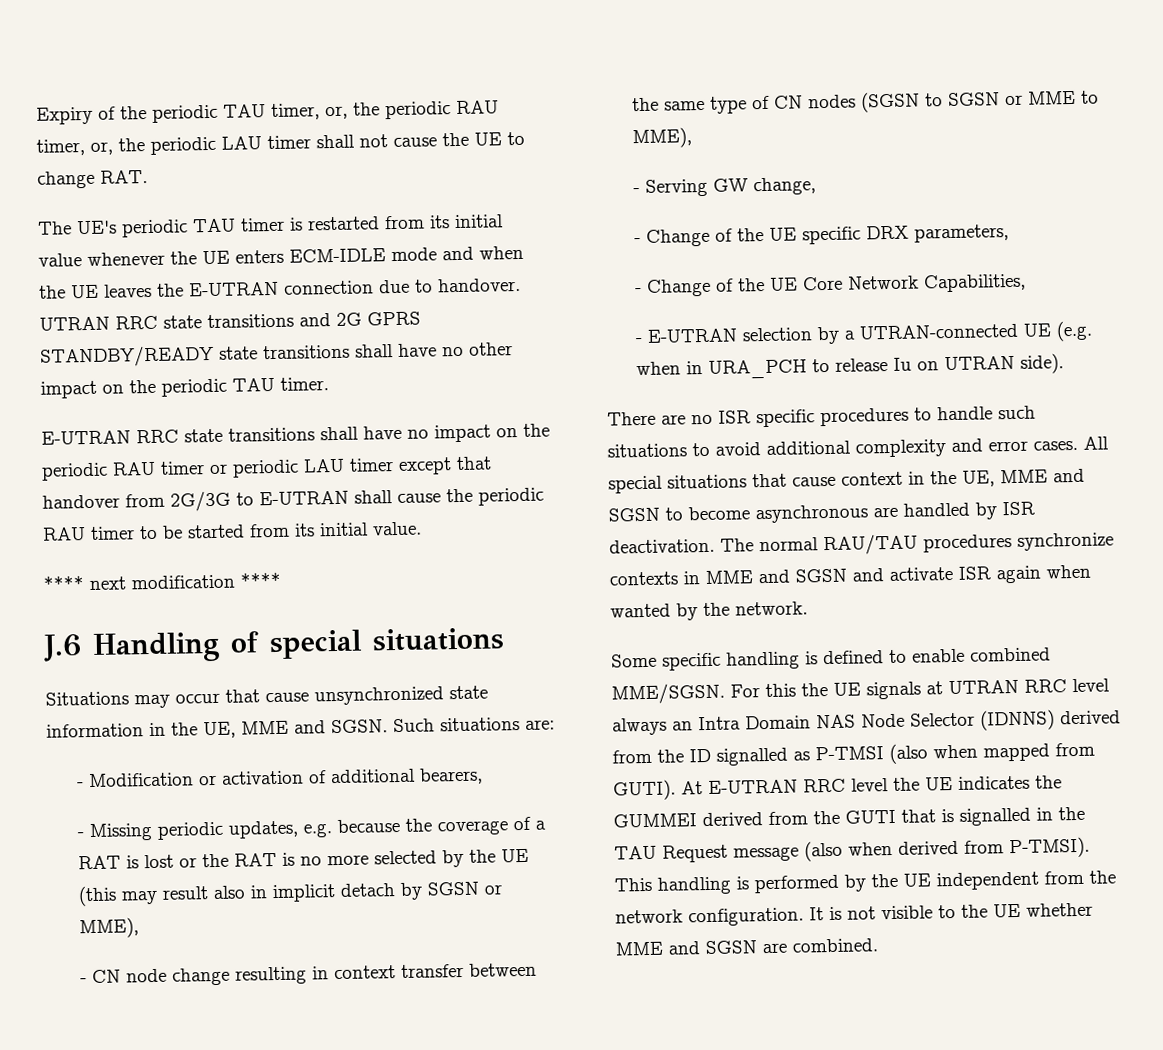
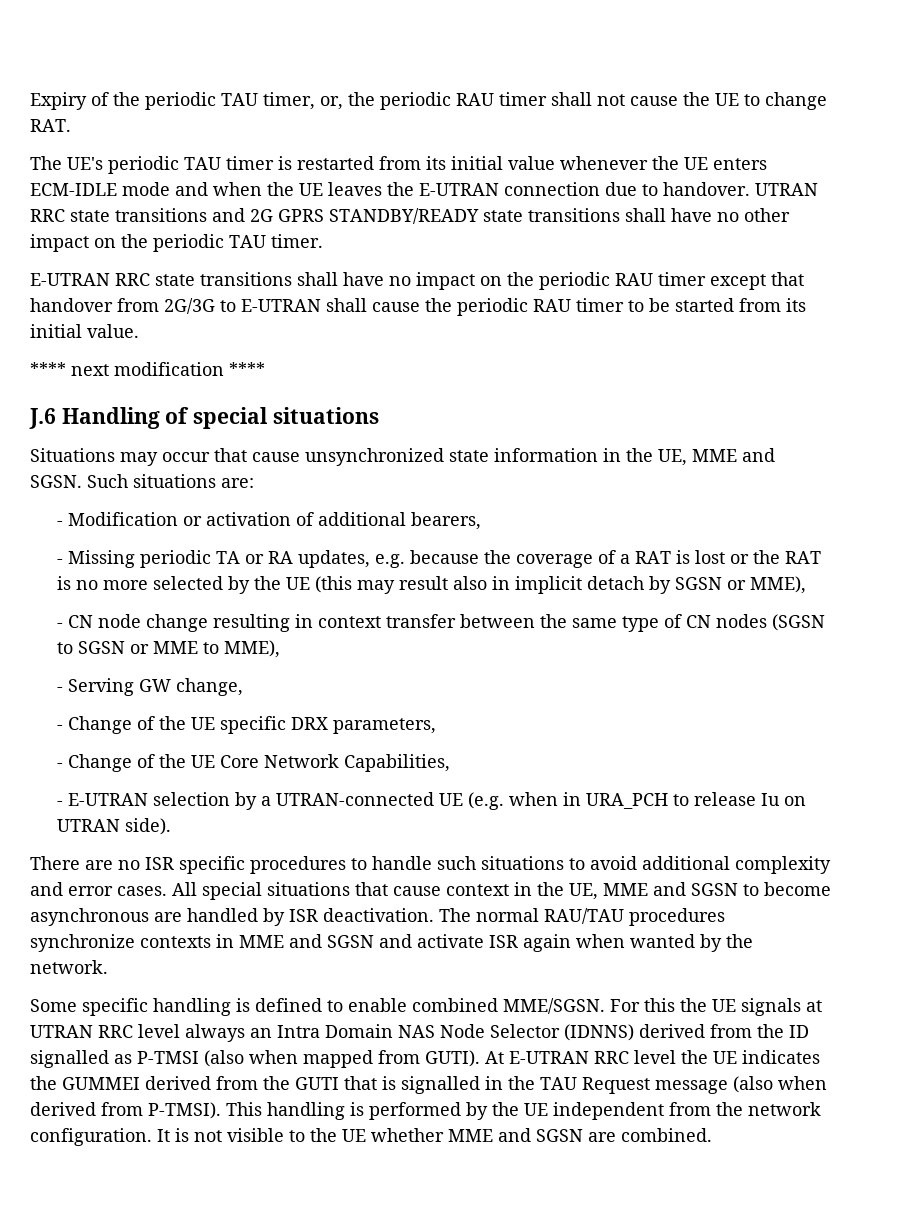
[36,136,262,156] timer, or, the periodic LAU -> (494, 99) none
[209,458,394,478] or periodic LAU timer -> (706, 279) none
(225, 830) none -> [215,551,293,564] TA or RA

